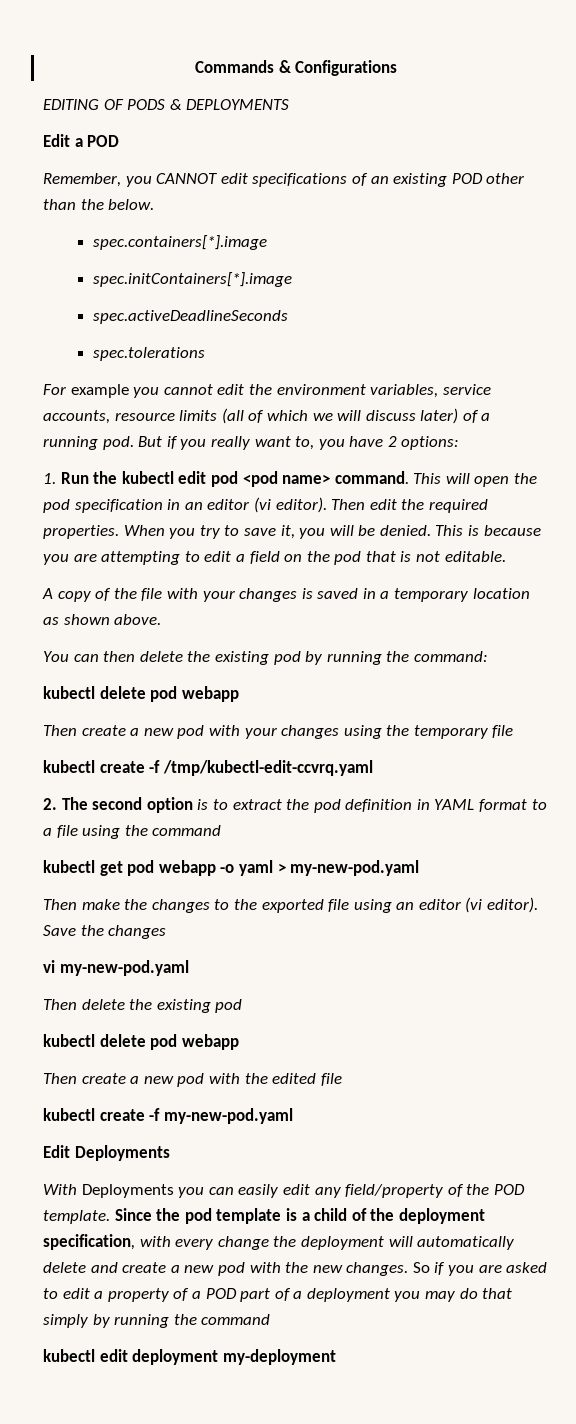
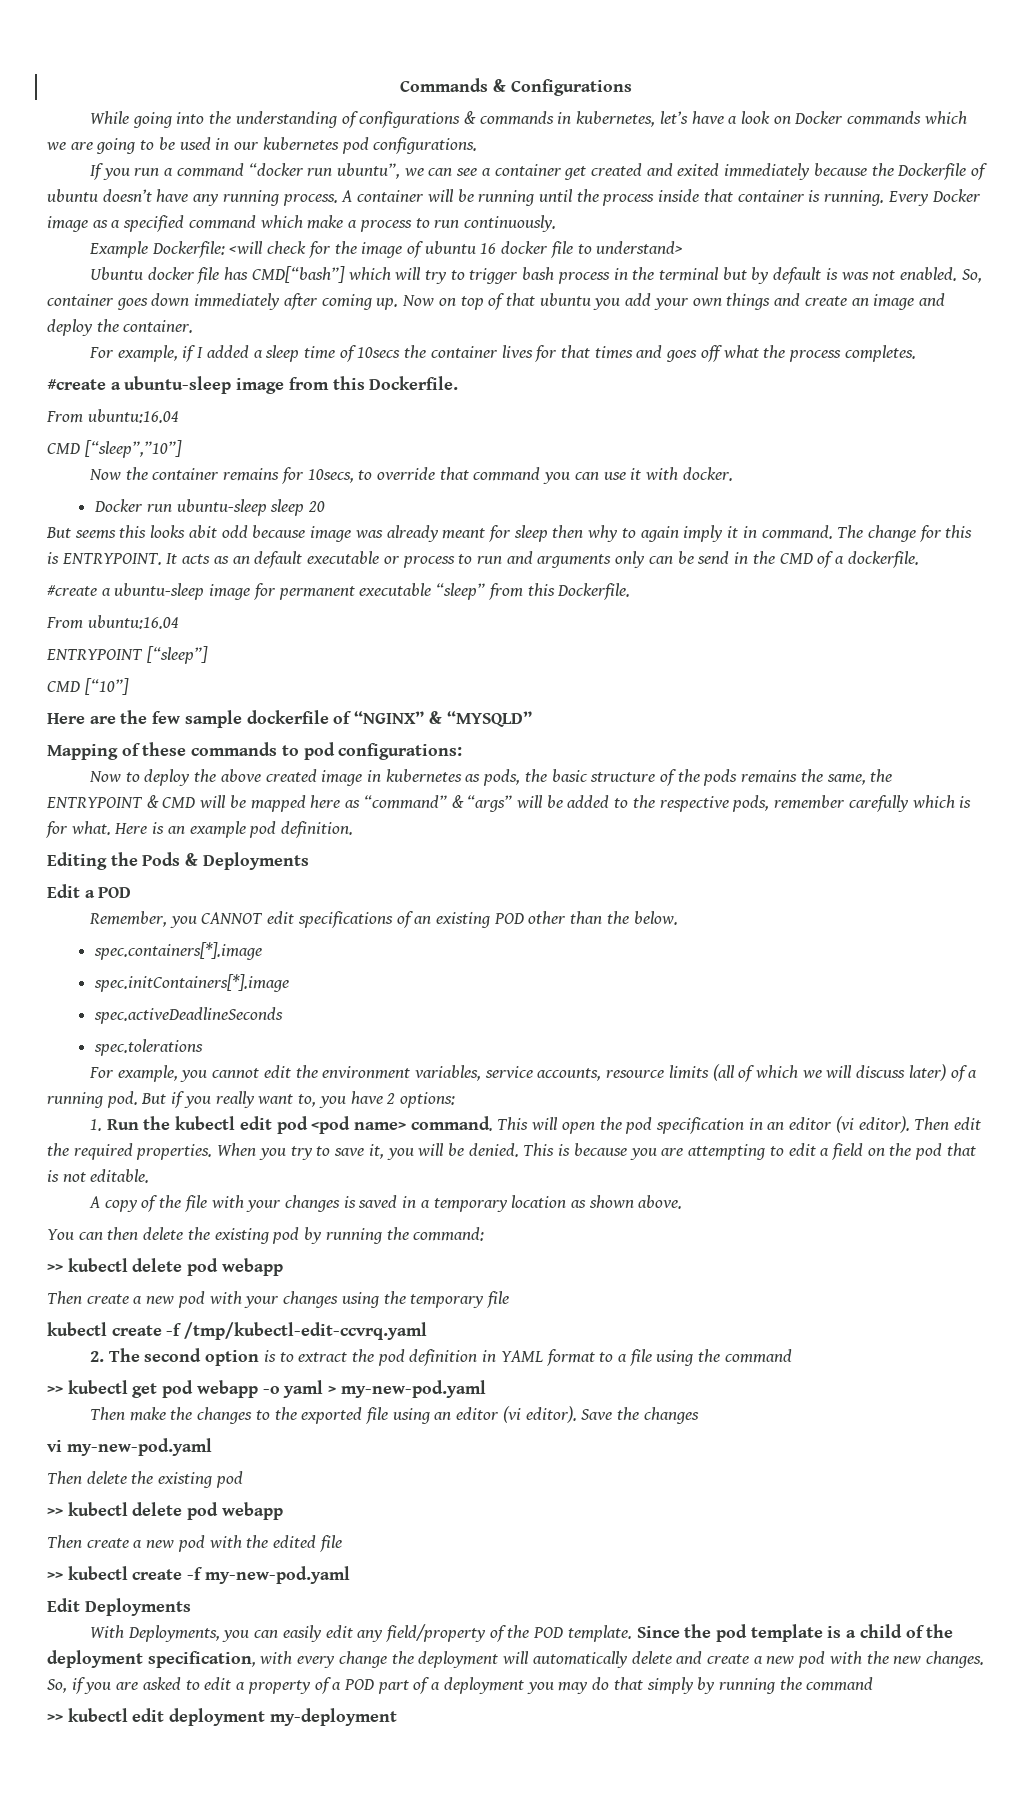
[43,99,290,110] EDITING OF PODS & DEPLOYMENTS -> [89,111,967,128] [46,137,478,154] [89,163,989,180] [47,189,981,206] [47,215,556,232] [88,241,684,258] [89,266,982,284] [47,293,945,310] [47,319,194,336] [88,345,916,362] [47,376,459,394] [46,409,179,423] [47,440,182,458] [88,467,733,484] [94,499,326,516] [46,525,973,542] [47,551,919,568] [47,583,631,600] [46,615,179,629] [46,646,208,664] [47,678,129,695] [47,710,532,728] [47,742,463,760] [88,769,893,786] [46,795,972,812] [46,821,354,838] [47,852,309,870] While going into the understanding of configurations & commands in kubernetes, let’s have a look on Docker commands which we are going to be used in our kubernetes pod configurations. // If you run a command “docker run ubuntu”, we can see a container get created and exited immediately because the Dockerfile of ubuntu doesn’t have any running process. A container will be running until the process inside that container is running. Every Docker image as a specified command which make a process to run continuously. // Example Dockerfile: <will check for the image of ubuntu 16 docker file to understand> // Ubuntu docker file has CMD[“bash”] which will try to trigger bash process in the terminal but by default is was not enabled. So, container goes down immediately after coming up. Now on top of that ubuntu you add your own things and create an image and deploy the container. // For example, if I added a sleep time of 10secs the container lives for that times and goes off what the process completes. // #create a ubuntu-sleep image from this Dockerfile. // From ubuntu:16.04 // CMD [“sleep”,”10”] // Now the container remains for 10secs, to override that command you can use it with docker. // Docker run ubuntu-sleep sleep 20 // But seems this looks abit odd because image was already meant for sleep then why to again imply it in command. The change for this is ENTRYPOINT. It acts as an default executable or process to run and arguments only can be send in the CMD of a dockerfile. // #create a ubuntu-sleep image for permanent executable “sleep” from this Dockerfile. // From ubuntu:16.04 // ENTRYPOINT [“sleep”] // CMD [“10”] // Here are the few sample dockerfile of “NGINX” & “MYSQLD” // Mapping of these commands to pod configurations: // Now to deploy the above created image in kubernetes as pods, the basic structure of the pods remains the same, the ENTRYPOINT & CMD will be mapped here as “command” & “args” will be added to the respective pods, remember carefully which is for what. Here is an example pod definition. // Editing the Pods & Deployments
[70,384,129,398] example -> [117,1065,178,1082] example,
(488, 656) none -> [47,1264,63,1272] >>
(222, 830) none -> [47,1386,63,1394] >>
(243, 1006) none -> [47,1508,63,1516] >>
(342, 1079) none -> [47,1572,63,1580] >>
[81,1184,174,1198] Deployments -> [127,1625,220,1642] Deployments,
[412,1262,430,1273] So -> [47,1679,67,1693] So,
(271, 1319) none -> [47,1714,63,1722] >>

